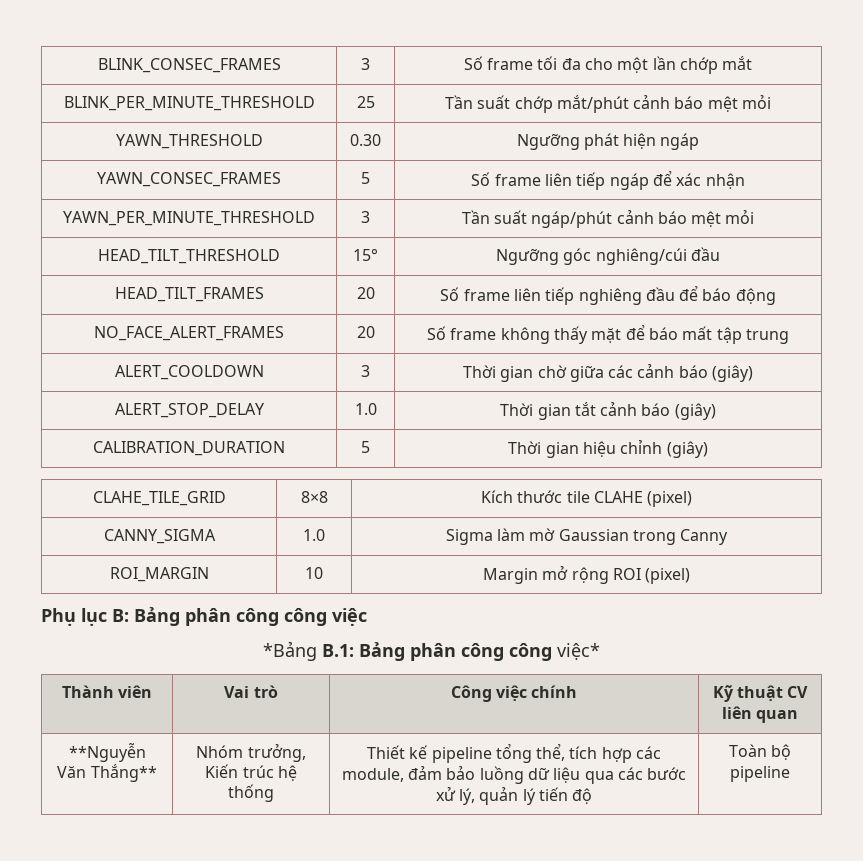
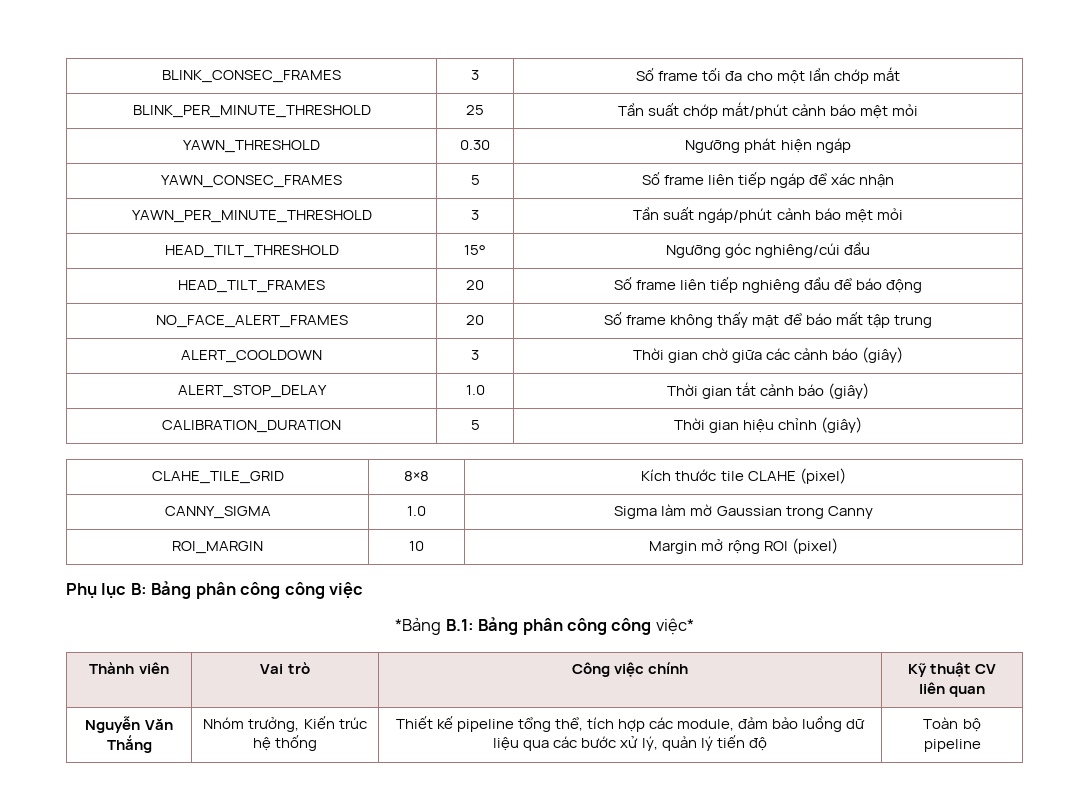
[68,743,146,762] [57,764,157,782] **Nguyễn Văn Thắng** -> [85,716,173,733] [106,735,152,753] Nguyễn Văn Thắng

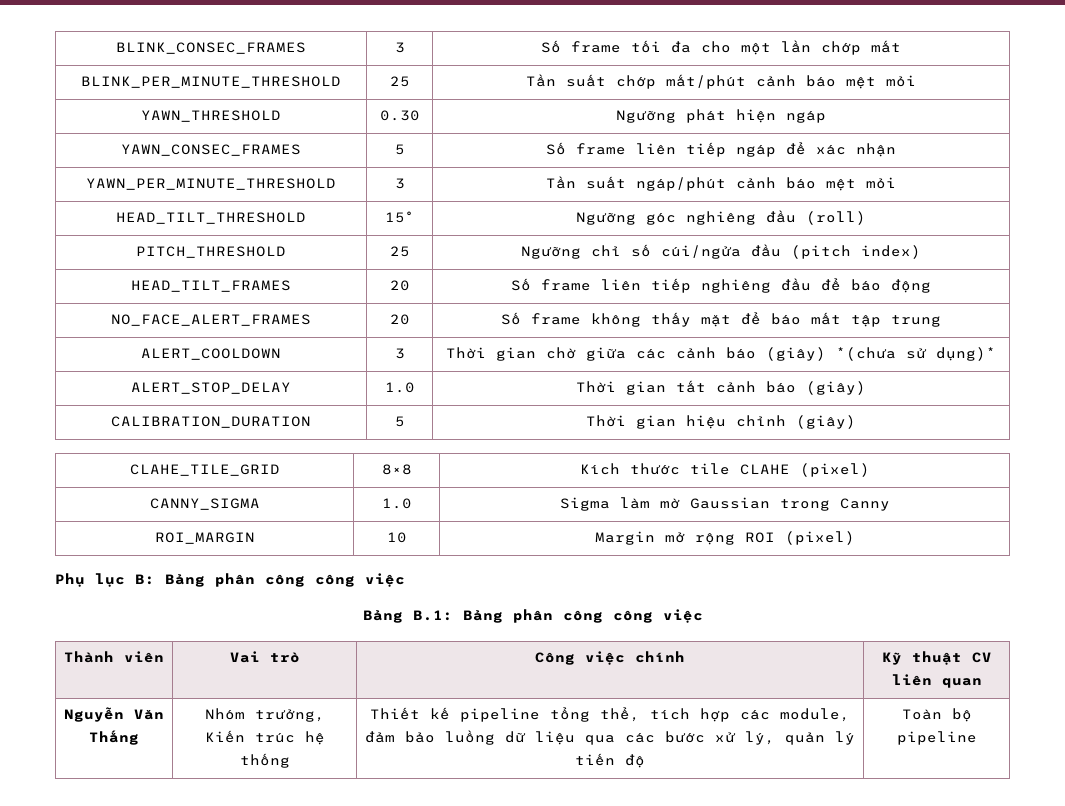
[755,242,871,258] nghiêng/cúi đầu -> [686,210,866,225] [136,246,286,258] [389,246,410,257] [521,244,921,259] nghiêng đầu (roll) // PITCH_THRESHOLD | 25 | Ngưỡng chỉ số cúi/ngửa đầu (pitch index)
(904, 355) none -> [836,347,996,361] *(chưa sử dụng)*
[395,617,442,635] *Bảng -> [362,610,403,623] Bảng
[655,618,694,635] việc* -> [662,609,703,623] việc

